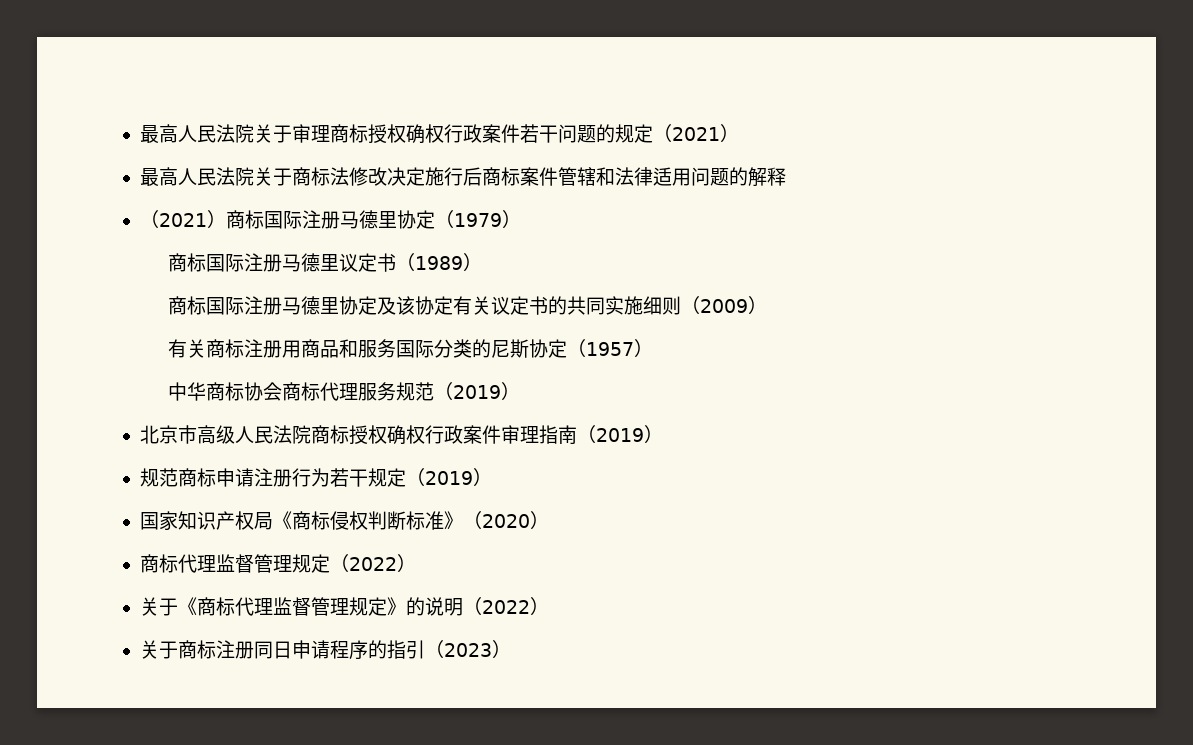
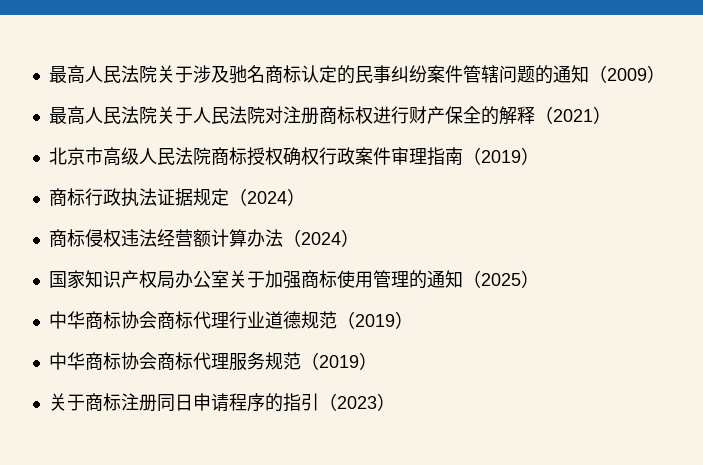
[139,124,720,144] 最高人民法院关于审理商标授权确权行政案件若干问题的规定（2021 -> [48,65,647,84] 最高人民法院关于涉及驰名商标认定的民事纠纷案件管辖问题的通知（2009
[291,167,729,186] 商标法修改决定施行后商标案件管辖和法律适用问题 -> [192,106,481,125] 人民法院对注册商标权进行财产保全
[139,210,521,229] [168,253,483,272] [168,296,768,315] [168,339,654,358] [168,382,521,401] // （2021）商标国际注册马德里协定（1979） // 商标国际注册马德里议定书（1989） // 商标国际注册马德里协定及该协定有关议定书的共同实施细则（2009） // 有关商标注册用商品和服务国际分类的尼斯协定（1957） // 中华商标协会商标代理服务规范（2019） -> [534,106,611,124] （2021）
[139,468,492,487] [139,511,549,531] [139,554,416,573] [139,597,530,616] 规范商标申请注册行为若干规定（2019） // 国家知识产权局《商标侵权判断标准》（2020） // 商标代理监督管理规定（2022） // 关于《商标代理监督管理规定》的说明（2022 -> [48,188,305,207] [48,229,359,247] [48,270,539,289] [48,311,413,329] [48,352,359,371] 商标行政执法证据规定（2024） // 商标侵权违法经营额计算办法（2024） // 国家知识产权局办公室关于加强商标使用管理的通知（2025） // 中华商标协会商标代理行业道德规范（2019） // 中华商标协会商标代理服务规范（2019

